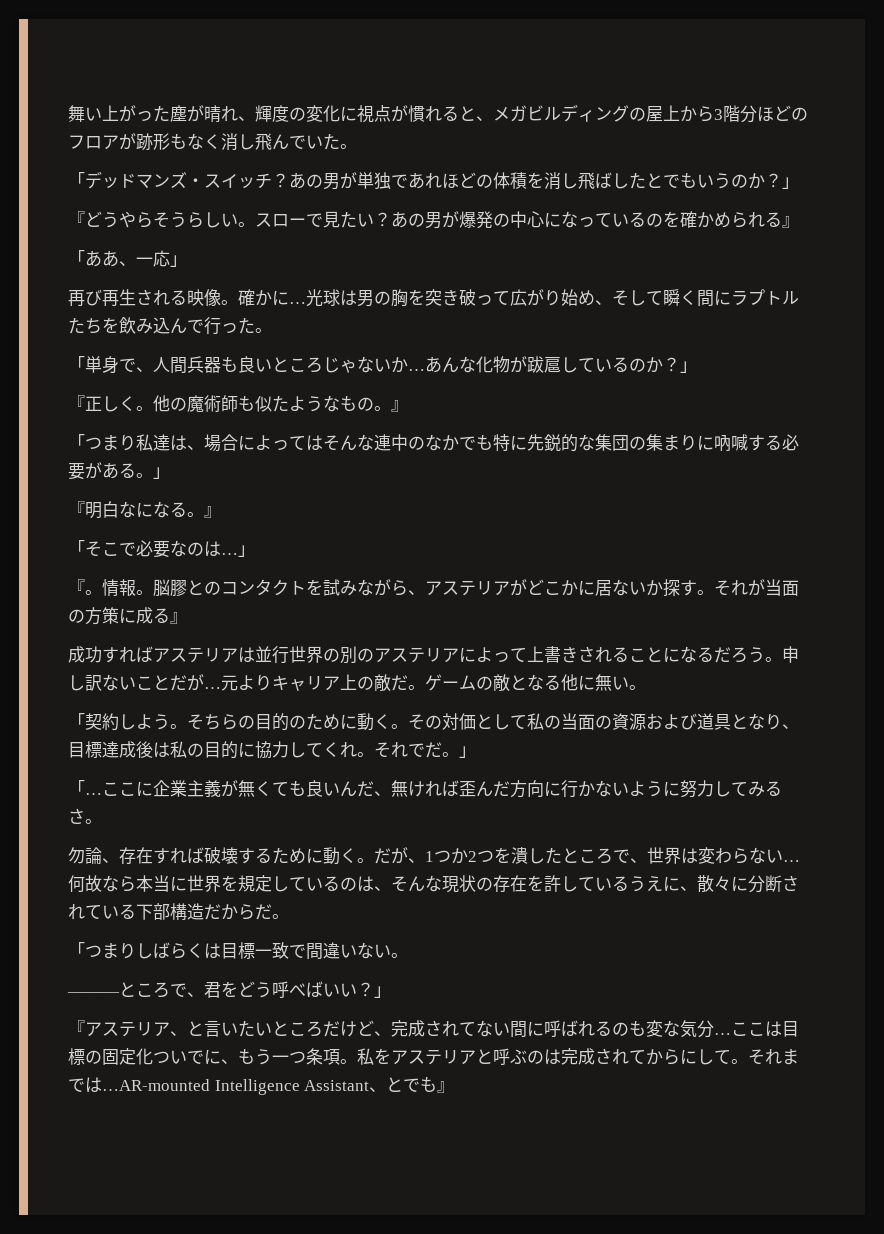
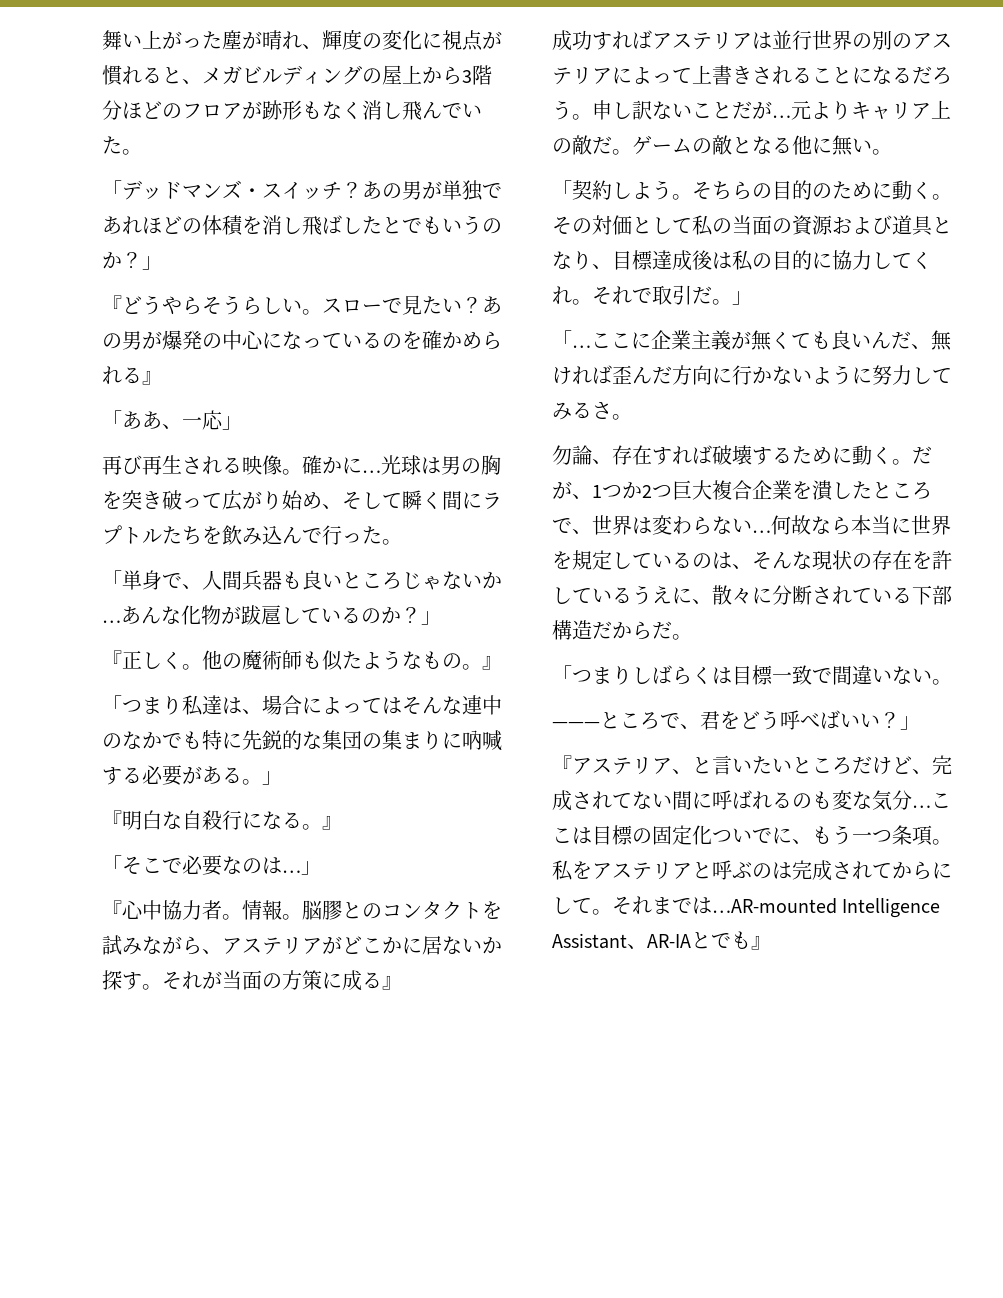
(136, 509) none -> [182,810,242,830] 自殺行
(85, 586) none -> [122,900,222,920] 心中協力者
(425, 750) none -> [652,285,692,305] 取引
(494, 856) none -> [672,480,792,500] 巨大複合企業
(387, 1089) none -> [647,934,691,948] AR-IA

